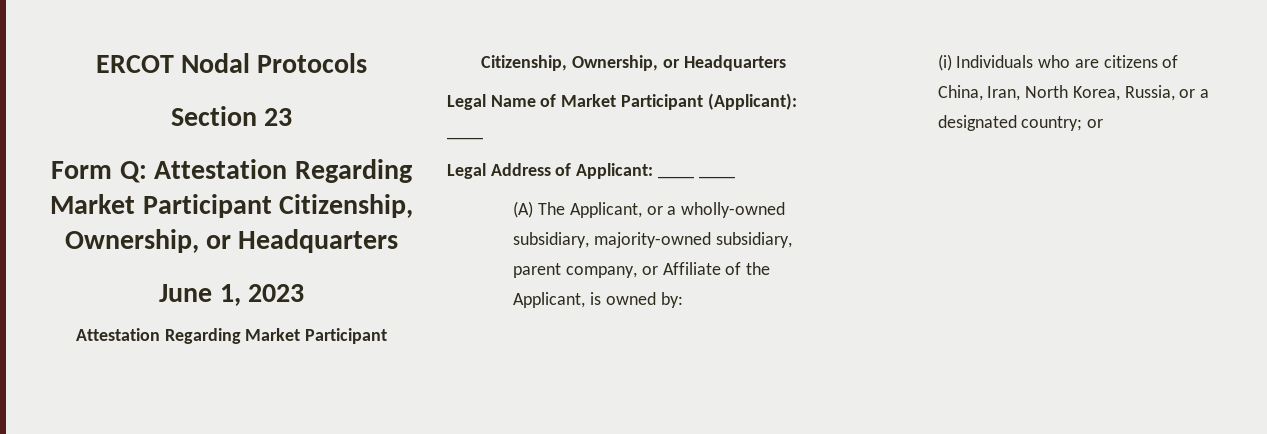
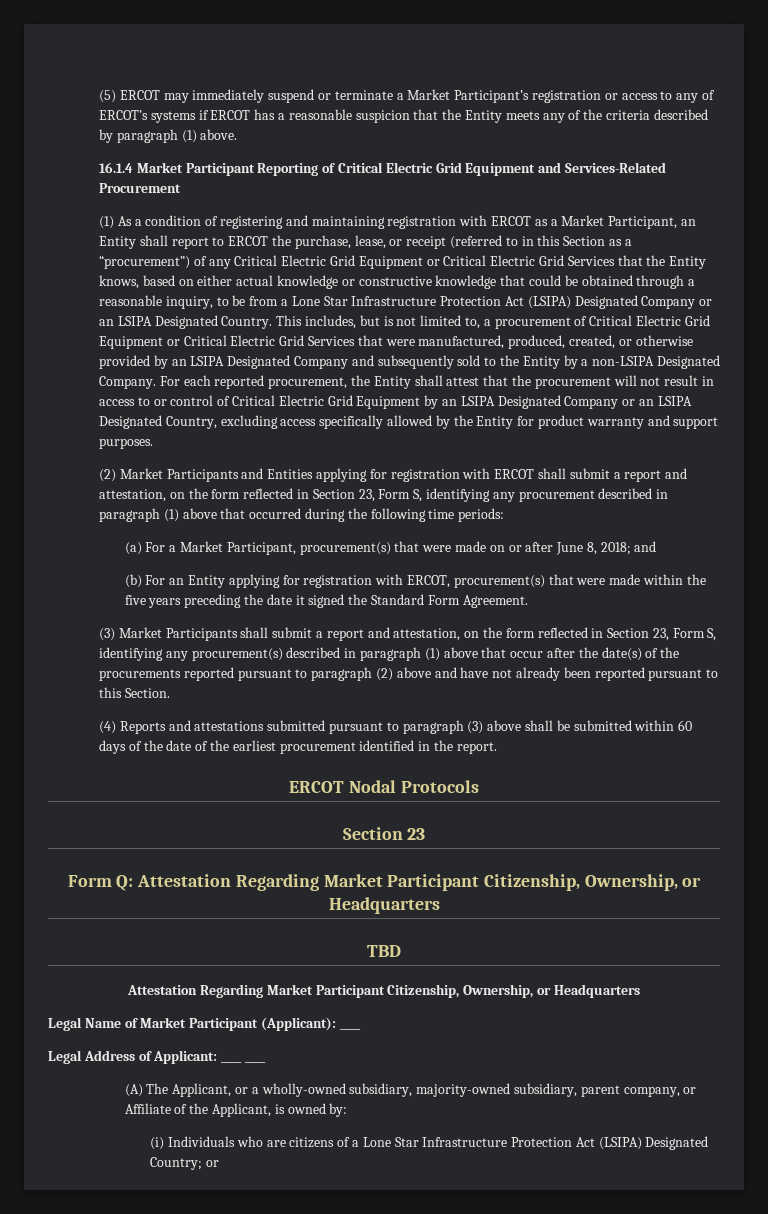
(95, 64) none -> [99,89,715,103] [99,109,708,123] [99,129,238,143] [99,162,666,176] [99,183,182,193] [99,215,696,229] [99,235,632,249] [99,255,707,269] [99,275,696,289] [99,295,713,309] [99,315,710,329] [99,335,693,349] [99,355,720,369] [99,375,714,389] [99,395,692,409] [99,415,719,429] [99,438,154,449] [99,468,688,482] [99,488,669,502] [99,508,505,522] [124,541,657,555] [124,574,706,588] [124,594,528,608] [99,627,717,641] [99,647,680,661] [99,667,719,681] [99,687,170,698] [99,720,693,734] [99,740,497,754] (5) ERCOT may immediately suspend or terminate a Market Participant’s registration or access to any of ERCOT’s systems if ERCOT has a reasonable suspicion that the Entity meets any of the criteria described by paragraph (1) above. // 16.1.4 Market Participant Reporting of Critical Electric Grid Equipment and Services-Related Procurement // (1) As a condition of registering and maintaining registration with ERCOT as a Market Participant, an Entity shall report to ERCOT the purchase, lease, or receipt (referred to in this Section as a “procurement”) of any Critical Electric Grid Equipment or Critical Electric Grid Services that the Entity knows, based on either actual knowledge or constructive knowledge that could be obtained through a reasonable inquiry, to be from a Lone Star Infrastructure Protection Act (LSIPA) Designated Company or an LSIPA Designated Country. This includes, but is not limited to, a procurement of Critical Electric Grid Equipment or Critical Electric Grid Services that were manufactured, produced, created, or otherwise provided by an LSIPA Designated Company and subsequently sold to the Entity by a non-LSIPA Designated Company. For each reported procurement, the Entity shall attest that the procurement will not result in access to or control of Critical Electric Grid Equipment by an LSIPA Designated Company or an LSIPA Designated Country, excluding access specifically allowed by the Entity for product warranty and support purposes. // (2) Market Participants and Entities applying for registration with ERCOT shall submit a report and attestation, on the form reflected in Section 23, Form S, identifying any procurement described in paragraph (1) above that occurred during the following time periods: // (a) For a Market Participant, procurement(s) that were made on or after June 8, 2018; and // (b) For an Entity applying for registration with ERCOT, procurement(s) that were made within the five years preceding the date it signed the Standard Form Agreement. // (3) Market Participants shall submit a report and attestation, on the form reflected in Section 23, Form S, identifying any procurement(s) described in paragraph (1) above that occur after the date(s) of the procurements reported pursuant to paragraph (2) above and have not already been reported pursuant to this Section. // (4) Reports and attestations submitted pursuant to paragraph (3) above shall be submitted within 60 days of the date of the earliest procurement identified in the report. //
[159,284,304,306] June 1, 2023 -> [367,945,401,957] TBD
[937,85,1209,101] [937,115,1083,131] China, Iran, North Korea, Russia, or a designated country; -> [351,1136,709,1150] [150,1157,203,1170] a Lone Star Infrastructure Protection Act (LSIPA) Designated Country;

